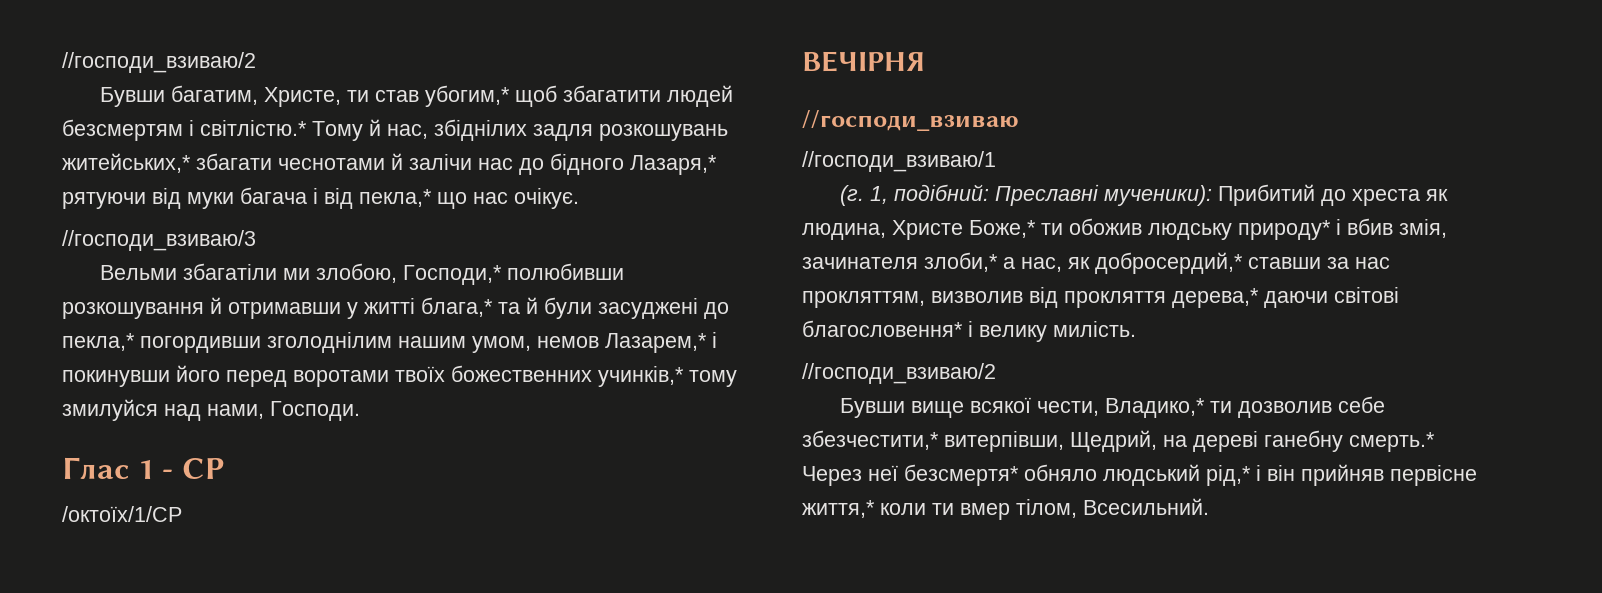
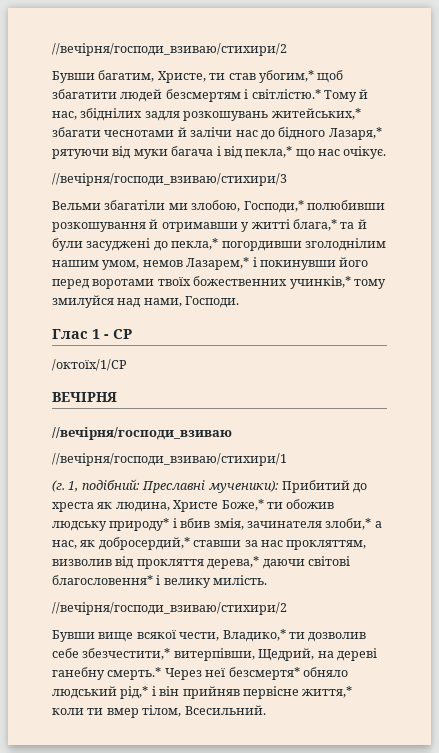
[62,52,256,73] //господи_взиваю/2 -> [52,43,287,56] //вечірня/господи_взиваю/стихири/2
[62,230,256,251] //господи_взиваю/3 -> [52,173,287,186] //вечірня/господи_взиваю/стихири/3
[802,110,1019,131] [802,151,996,172] //господи_взиваю // //господи_взиваю/1 -> [52,427,232,440] [52,453,287,466] //вечірня/господи_взиваю // //вечірня/господи_взиваю/стихири/1
[802,363,996,384] //господи_взиваю/2 -> [52,602,287,615] //вечірня/господи_взиваю/стихири/2

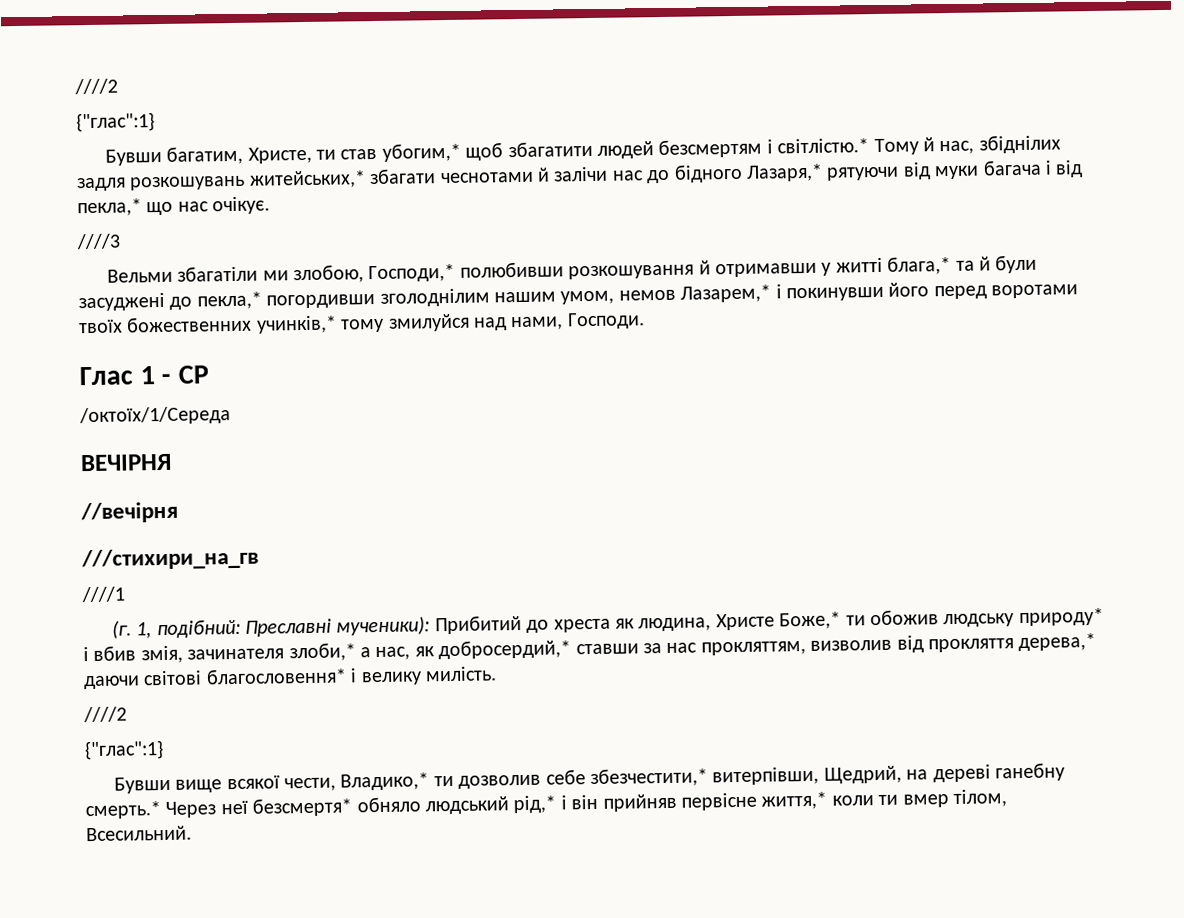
[52,43,287,56] //вечірня/господи_взиваю/стихири/2 -> [74,78,118,95] [76,112,155,133] ////2 // {"глас":1}
[52,173,287,186] //вечірня/господи_взиваю/стихири/3 -> [76,233,121,250] ////3
[52,359,127,371] /октоїх/1/СР -> [79,406,231,426] /октоїх/1/Середа
[52,427,232,440] [52,453,287,466] //вечірня/господи_взиваю // //вечірня/господи_взиваю/стихири/1 -> [80,501,178,524] [81,547,259,571] [81,586,125,603] //вечірня // ///стихири_на_гв // ////1
[52,602,287,615] //вечірня/господи_взиваю/стихири/2 -> [83,706,127,723] [84,740,164,761] ////2 // {"глас":1}

